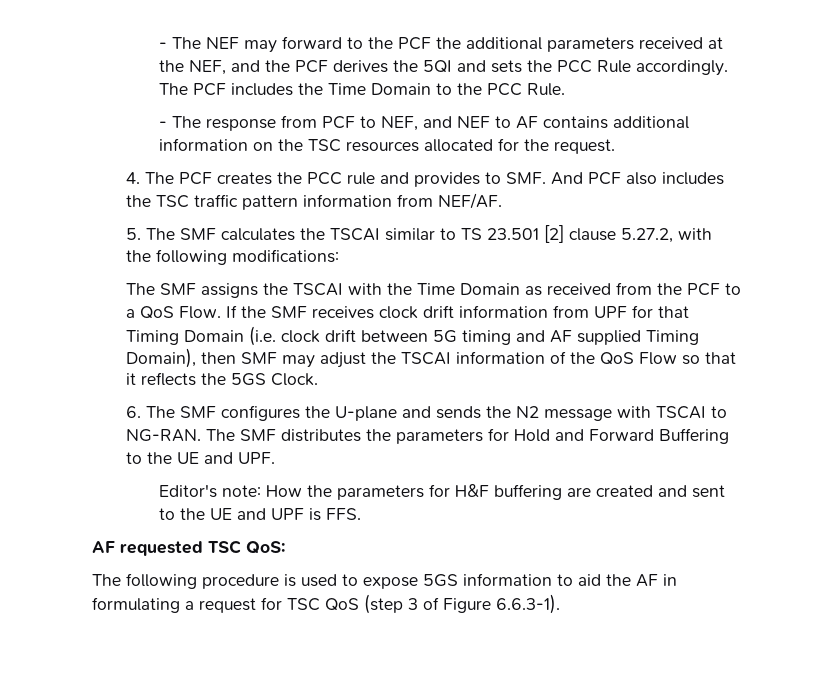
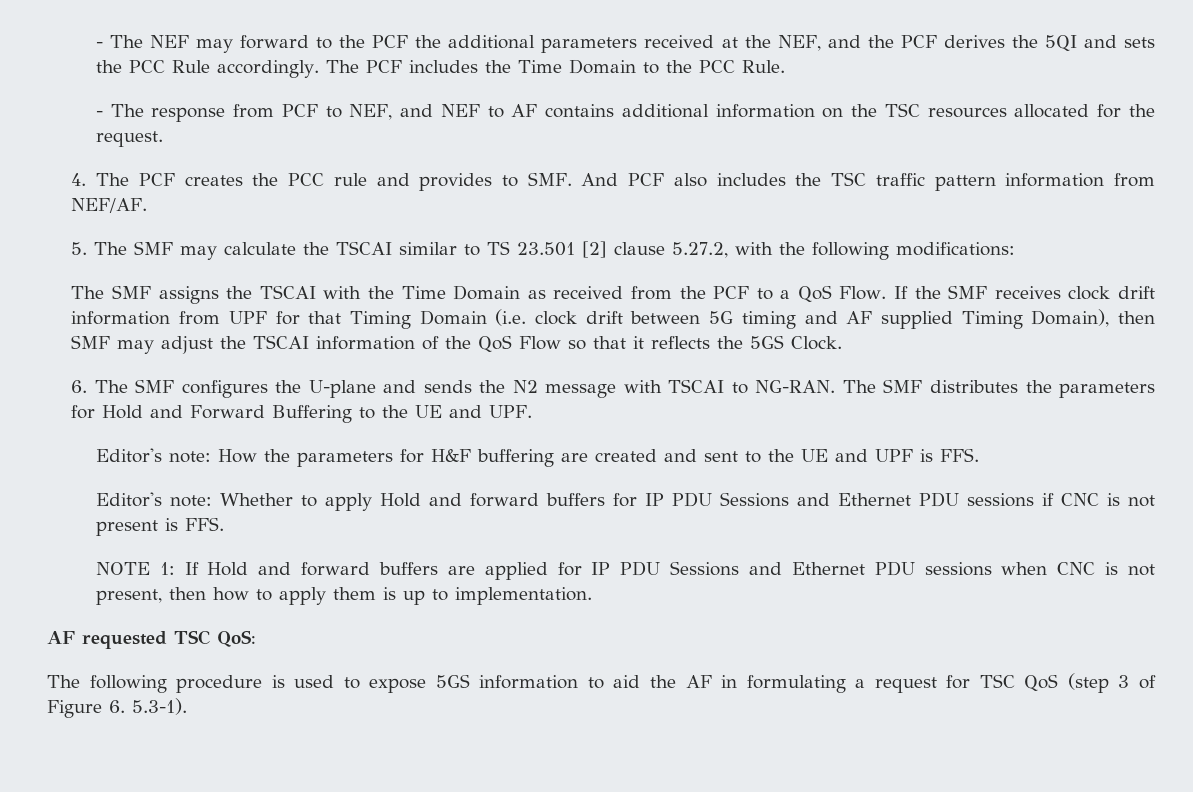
[220,228,295,241] calculates -> [180,242,297,260] may calculate
(362, 514) none -> [95,492,1156,511] [95,517,224,536] [95,561,1155,580] [95,587,592,605] // Editor's note: Whether to apply Hold and forward buffers for IP PDU Sessions and Ethernet PDU sessions if CNC is not present is FFS. // NOTE 1: If Hold and forward buffers are applied for IP PDU Sessions and Ethernet PDU sessions when CNC is not present, then how to apply them is up to implementation.
[496,594,560,614] 6.6.3-1). -> [109,698,187,715] 6. 5.3-1).

